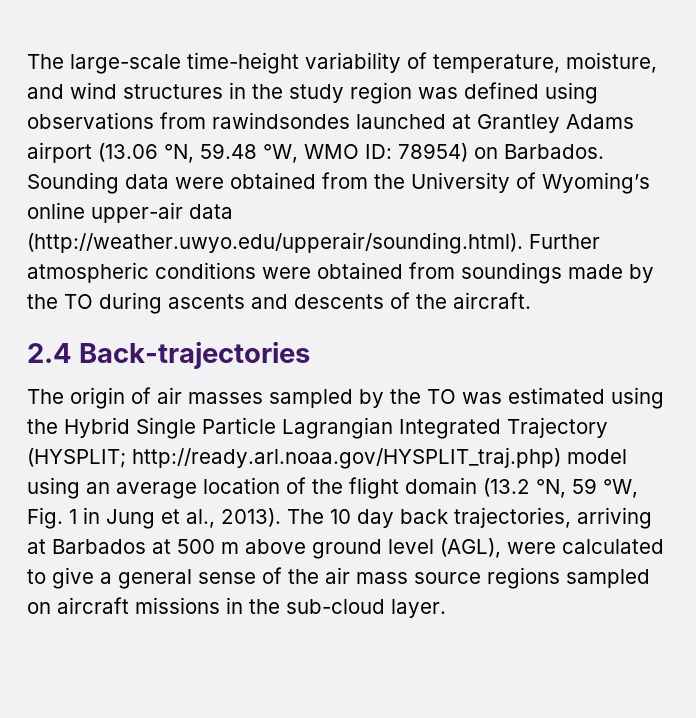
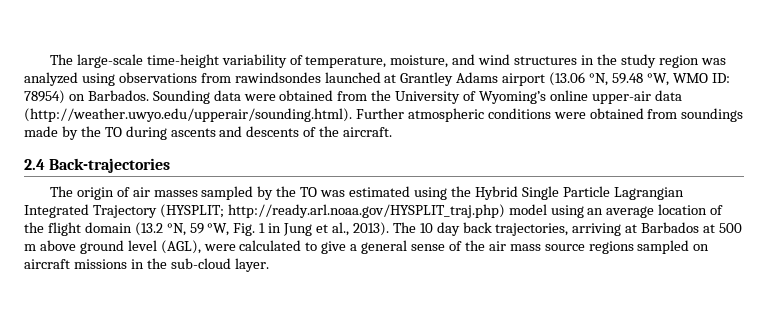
[464,82,539,99] defined -> [24,72,78,86] analyzed

